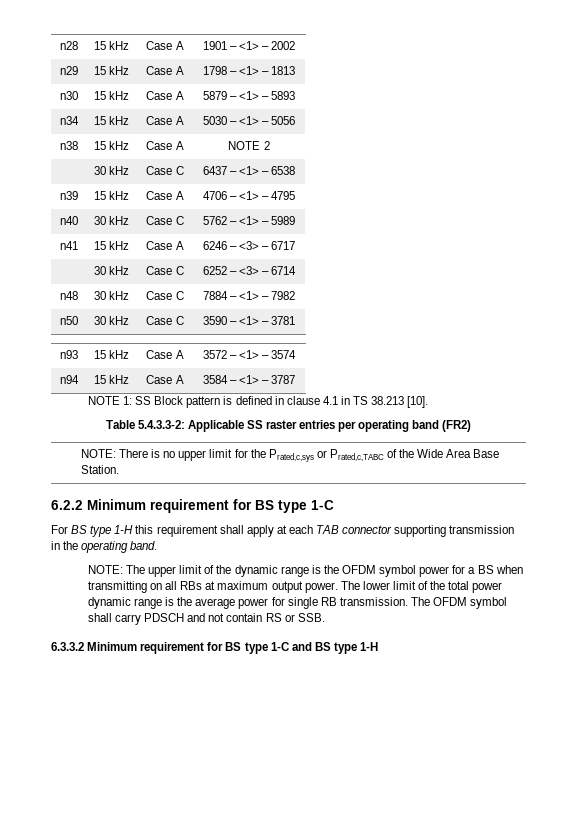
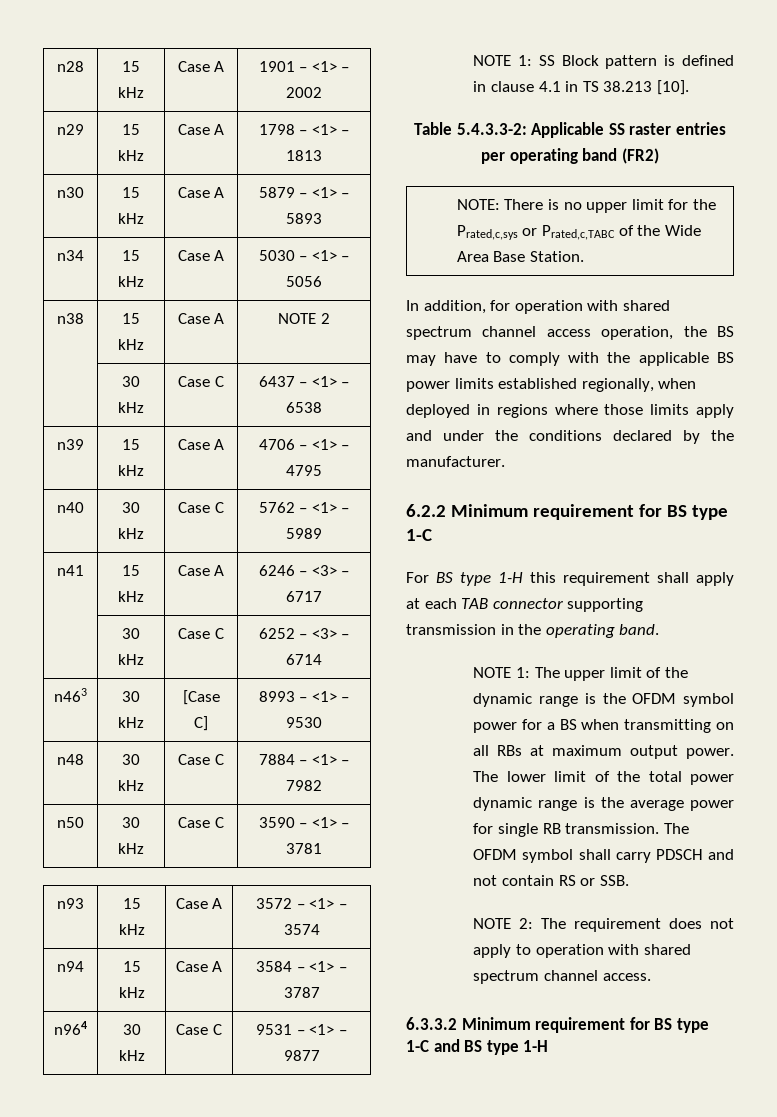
(297, 270) none -> [54,688,87,702] [122,691,140,702] [118,717,144,728] [182,690,220,705] [194,716,208,731] [258,691,350,702] [286,717,322,728] // n463 | 30 kHz | [Case C] | 8993 – <1> – 9530
(296, 379) none -> [54,1021,87,1035] [122,1024,141,1035] [118,1050,145,1061] [176,1024,222,1035] [256,1024,347,1035] [283,1050,320,1061] // n964 | 30 kHz | Case C | 9531 – <1> – 9877
(119, 469) none -> [406,300,670,314] [406,326,734,340] [406,352,734,366] [406,378,697,392] [406,404,734,418] [406,430,734,444] [406,456,505,467] // In addition, for operation with shared spectrum channel access operation, the BS may have to comply with the applicable BS power limits established regionally, when deployed in regions where those limits apply and under the conditions declared by the manufacturer.
[87,565,123,574] NOTE: -> [473,667,530,678] NOTE 1:
(325, 617) none -> [473,918,734,932] [473,944,691,958] [473,970,651,984] // NOTE 2: The requirement does not apply to operation with shared spectrum channel access.

